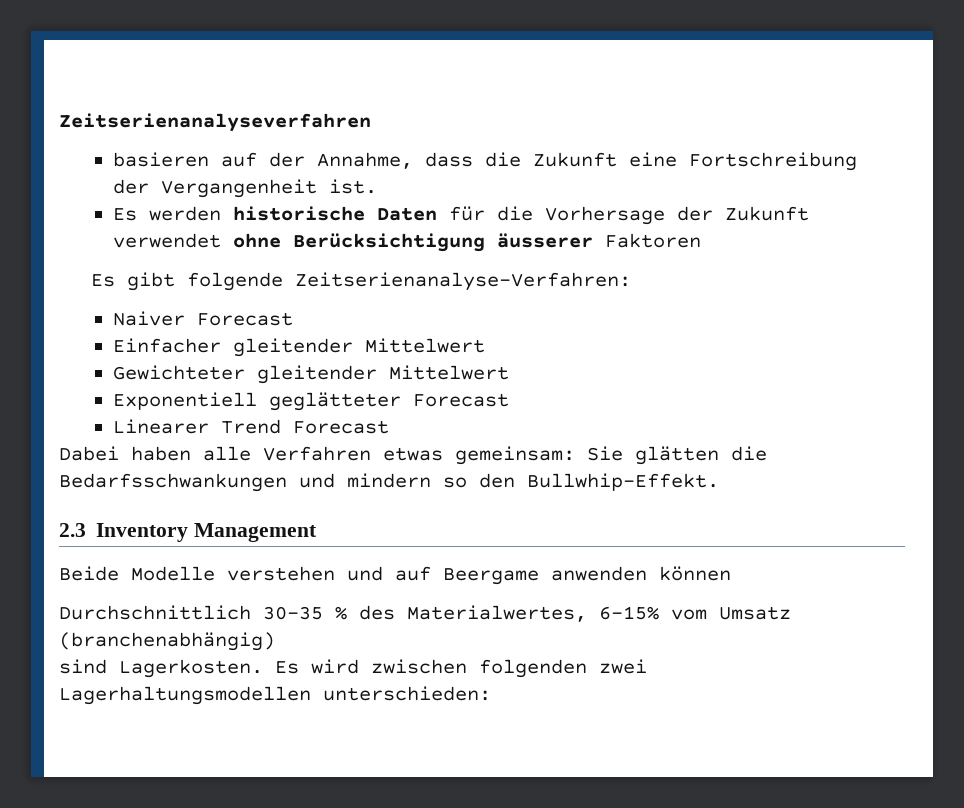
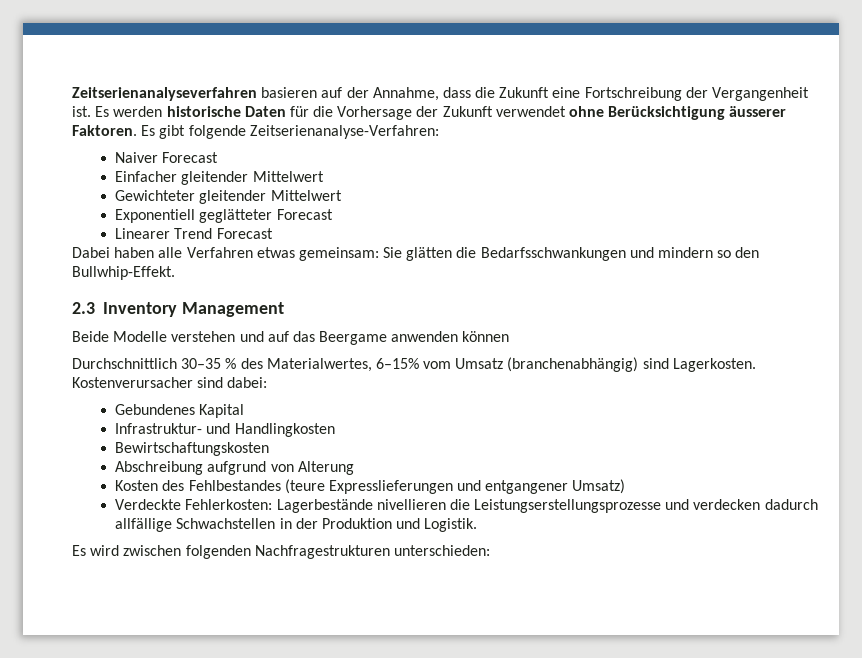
(371, 122) // -> (257, 94) none
(378, 186) // -> (91, 111) none
[605,233,702,248] Faktoren // -> [72,125,137,136] Faktoren.
(431, 573) none -> [292,331,315,342] das
(275, 641) // -> (639, 364) none
(263, 668) none -> [72,377,268,388] [115,404,245,418] [115,423,335,437] [115,442,270,456] [115,461,354,475] [115,479,626,494] [115,499,818,513] [115,518,478,532] Kostenverursacher sind dabei: // Gebundenes Kapital // Infrastruktur- und Handlingkosten // Bewirtschaftungskosten // Abschreibung aufgrund von Alterung // Kosten des Fehlbestandes (teure Expresslieferungen und entgangener Umsatz) // Verdeckte Fehlerkosten: Lagerbestände nivellieren die Leistungserstellungsprozesse und verdecken dadurch allfällige Schwachstellen in der Produktion und Logistik. //
[599,659,647,674] [59,686,311,705] zwei Lagerhaltungsmodellen -> [254,545,390,559] Nachfragestrukturen

